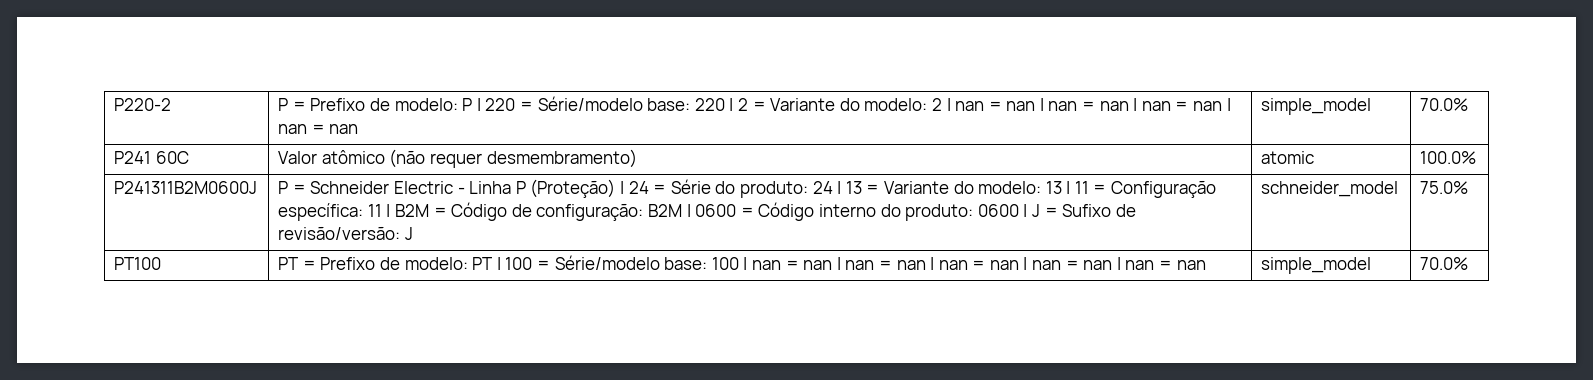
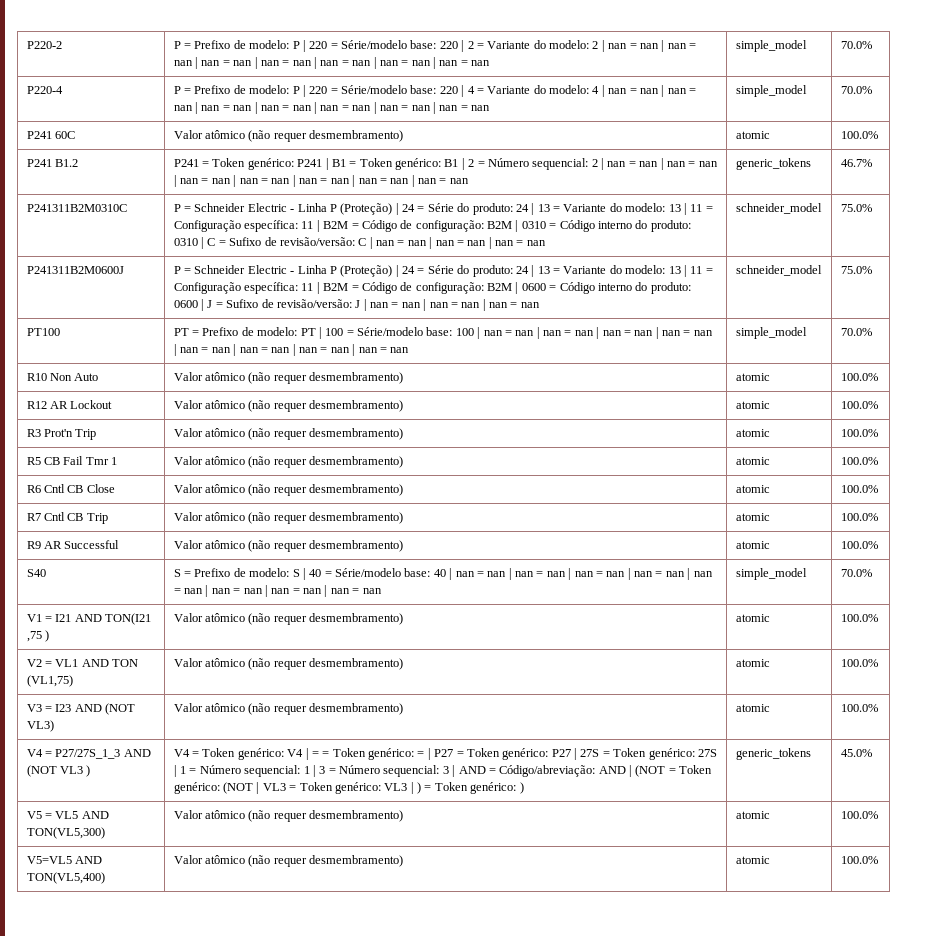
(359, 129) none -> [314,57,491,69] [735,40,807,52] [840,41,872,49] [26,86,63,94] [173,85,697,97] [173,102,491,114] | nan = nan | nan = nan | nan = nan | simple_model | 70.0% // P220-4 | P = Prefixo de modelo: P | 220 = Série/modelo base: 220 | 4 = Variante do modelo: 4 | nan = nan | nan = nan | nan = nan | nan = nan | nan = nan | nan = nan | nan = nan
(1477, 157) none -> [26,159,79,167] [173,158,718,170] [173,175,469,187] [735,158,811,170] [840,159,872,167] [26,204,127,212] [173,203,713,215] [173,220,691,232] [173,237,546,249] [735,203,822,214] [840,204,872,212] // P241 B1.2 | P241 = Token genérico: P241 | B1 = Token genérico: B1 | 2 = Número sequencial: 2 | nan = nan | nan = nan | nan = nan | nan = nan | nan = nan | nan = nan | nan = nan | generic_tokens | 46.7% // P241311B2M0310C | P = Schneider Electric - Linha P (Proteção) | 24 = Série do produto: 24 | 13 = Variante do modelo: 13 | 11 = Configuração específica: 11 | B2M = Código de configuração: B2M | 0310 = Código interno do produto: 0310 | C = Sufixo de revisão/versão: C | nan = nan | nan = nan | nan = nan | schneider_model | 75.0%
(413, 233) none -> [363,299,540,311] | nan = nan | nan = nan | nan = nan
[1261,257,1372,274] [1420,257,1469,270] | simple_model | 70.0% -> [233,344,410,356] [735,327,807,339] [840,328,872,336] [26,373,99,381] [173,372,404,384] [735,373,770,381] [840,373,878,381] [26,400,113,409] [173,400,404,412] [735,401,770,409] [840,401,878,409] [26,429,97,440] [173,428,404,440] [735,429,770,437] [840,429,878,437] [26,456,118,465] [173,456,404,468] [735,457,770,465] [840,457,878,465] [26,484,115,493] [173,484,404,496] [735,485,770,493] [840,485,878,493] [26,512,108,524] [173,512,404,524] [735,513,770,521] [840,513,878,521] [26,540,120,549] [173,540,404,552] [735,541,770,549] [840,541,878,549] [26,569,46,577] [173,568,713,580] [173,585,382,597] [735,568,807,580] [840,569,872,577] [26,613,152,625] [26,630,50,642] [173,613,404,625] [735,614,770,622] [840,614,878,622] [26,659,139,667] [26,675,73,687] [173,658,404,670] [735,659,770,667] [840,659,878,667] [26,703,136,715] [26,720,54,732] [173,703,404,715] [735,704,770,712] [840,704,878,712] [26,749,151,759] [26,765,91,777] [173,748,717,760] [173,765,713,777] [173,782,524,794] [735,748,811,760] [840,749,872,757] [26,811,109,819] [26,827,105,839] [173,810,404,822] [735,811,770,819] [840,811,878,819] [26,856,103,864] [26,872,105,884] [173,855,404,867] [735,856,770,864] [840,856,878,864] | nan = nan | nan = nan | nan = nan | simple_model | 70.0% // R10 Non Auto | Valor atômico (não requer desmembramento) | atomic | 100.0% // R12 AR Lockout | Valor atômico (não requer desmembramento) | atomic | 100.0% // R3 Prot'n Trip | Valor atômico (não requer desmembramento) | atomic | 100.0% // R5 CB Fail Tmr 1 | Valor atômico (não requer desmembramento) | atomic | 100.0% // R6 Cntl CB Close | Valor atômico (não requer desmembramento) | atomic | 100.0% // R7 Cntl CB Trip | Valor atômico (não requer desmembramento) | atomic | 100.0% // R9 AR Successful | Valor atômico (não requer desmembramento) | atomic | 100.0% // S40 | S = Prefixo de modelo: S | 40 = Série/modelo base: 40 | nan = nan | nan = nan | nan = nan | nan = nan | nan = nan | nan = nan | nan = nan | nan = nan | simple_model | 70.0% // V1 = I21 AND TON(I21 ,75 ) | Valor atômico (não requer desmembramento) | atomic | 100.0% // V2 = VL1 AND TON (VL1,75) | Valor atômico (não requer desmembramento) | atomic | 100.0% // V3 = I23 AND (NOT VL3) | Valor atômico (não requer desmembramento) | atomic | 100.0% // V4 = P27/27S_1_3 AND (NOT VL3 ) | V4 = Token genérico: V4 | = = Token genérico: = | P27 = Token genérico: P27 | 27S = Token genérico: 27S | 1 = Número sequencial: 1 | 3 = Número sequencial: 3 | AND = Código/abreviação: AND | (NOT = Token genérico: (NOT | VL3 = Token genérico: VL3 | ) = Token genérico: ) | generic_tokens | 45.0% // V5 = VL5 AND TON(VL5,300) | Valor atômico (não requer desmembramento) | atomic | 100.0% // V5=VL5 AND TON(VL5,400) | Valor atômico (não requer desmembramento) | atomic | 100.0%

